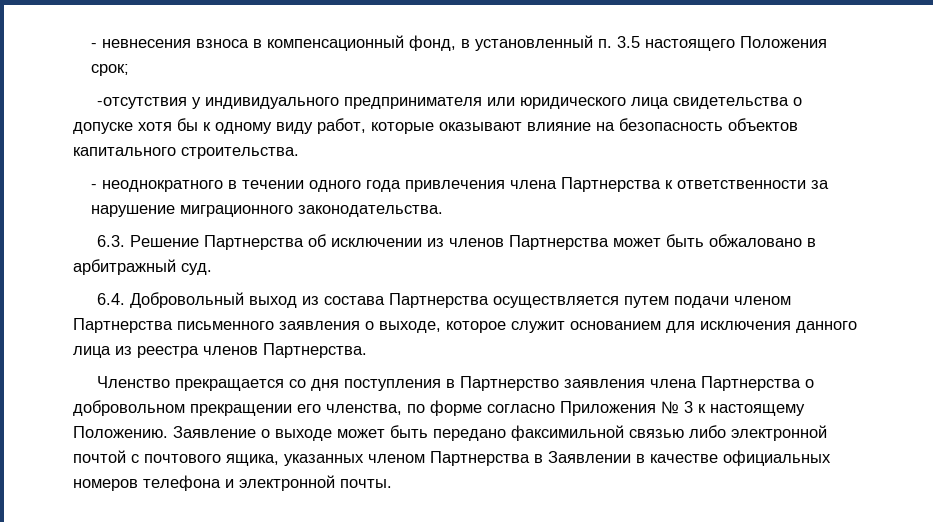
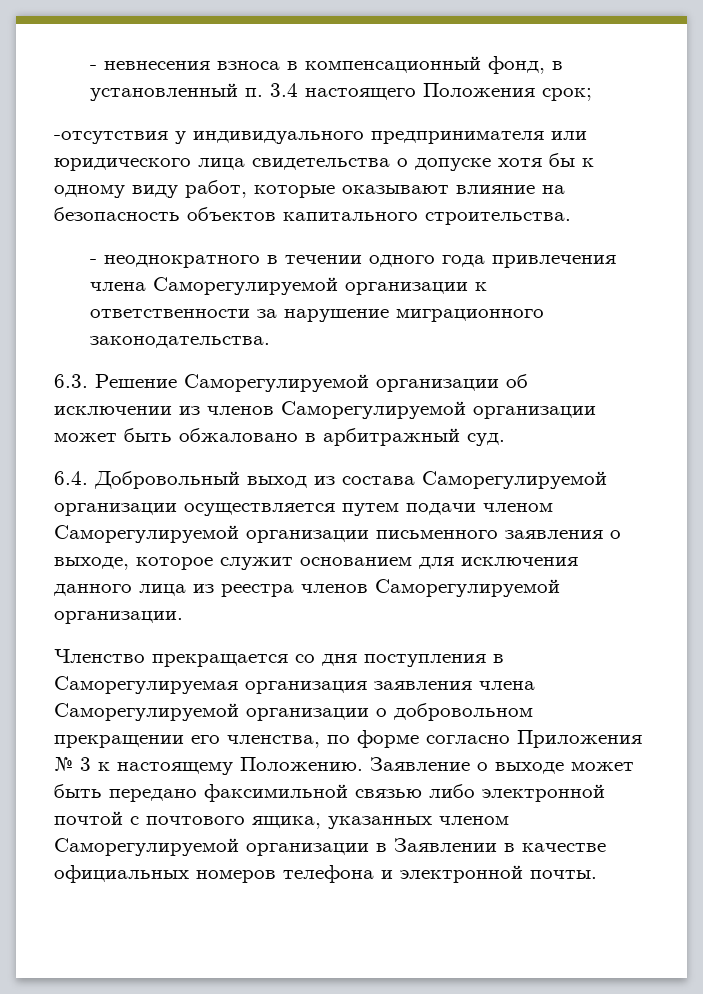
[617,36,641,48] 3.5 -> [269,83,298,97] 3.4
[561,177,662,192] Партнерства -> [152,277,468,295] Саморегулируемой организации
[204,235,305,250] Партнерства -> [184,374,499,392] Саморегулируемой организации
[509,235,610,250] Партнерства -> [281,401,596,419] Саморегулируемой организации
[389,293,490,308] Партнерства -> [422,471,607,489] [54,503,177,516] Саморегулируемой организации
[73,318,173,333] Партнерства -> [54,525,369,543] Саморегулируемой организации
[263,343,367,358] Партнерства. -> [375,579,560,597] [54,611,183,624] Саморегулируемой организации.
[460,376,802,391] Партнерство заявления члена Партнерства -> [54,676,535,694] [54,703,369,721] Саморегулируемая организация заявления члена Саморегулируемой организации
[430,451,530,466] Партнерства -> [54,838,369,856] Саморегулируемой организации

